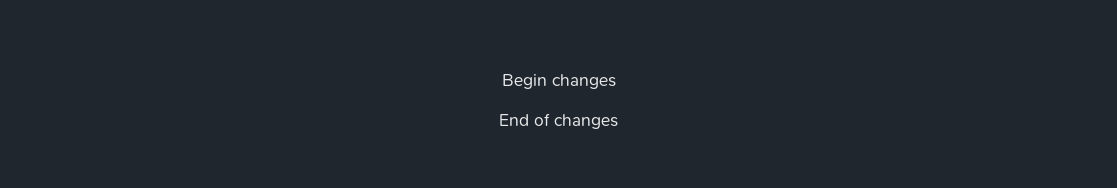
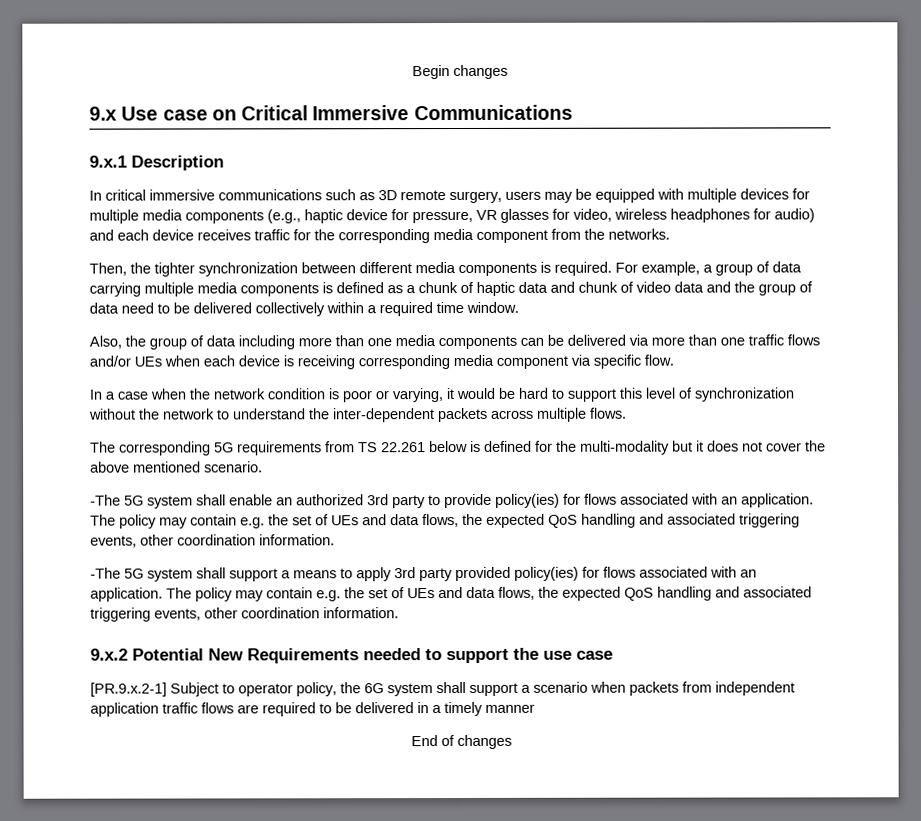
(616, 81) none -> [89,104,573,121] [89,155,224,171] [89,188,810,204] [89,208,815,224] [89,228,670,244] [89,261,802,277] [89,281,813,297] [89,301,519,317] [89,334,820,350] [89,354,674,370] [89,387,794,403] [88,407,627,423] [90,440,826,456] [90,461,263,473] [90,493,814,509] [90,513,800,529] [90,534,335,548] [90,566,757,582] [90,586,812,602] [90,607,399,622] [90,647,613,664] [90,681,795,697] [90,701,535,717] // 9.x Use case on Critical Immersive Communications // 9.x.1 Description // In critical immersive communications such as 3D remote surgery, users may be equipped with multiple devices for multiple media components (e.g., haptic device for pressure, VR glasses for video, wireless headphones for audio) and each device receives traffic for the corresponding media component from the networks. // Then, the tighter synchronization between different media components is required. For example, a group of data carrying multiple media components is defined as a chunk of haptic data and chunk of video data and the group of data need to be delivered collectively within a required time window. // Also, the group of data including more than one media components can be delivered via more than one traffic flows and/or UEs when each device is receiving corresponding media component via specific flow. // In a case when the network condition is poor or varying, it would be hard to support this level of synchronization without the network to understand the inter-dependent packets across multiple flows. // The corresponding 5G requirements from TS 22.261 below is defined for the multi-modality but it does not cover the above mentioned scenario. // -The 5G system shall enable an authorized 3rd party to provide policy(ies) for flows associated with an application. The policy may contain e.g. the set of UEs and data flows, the expected QoS handling and associated triggering events, other coordination information. // -The 5G system shall support a means to apply 3rd party provided policy(ies) for flows associated with an application. The policy may contain e.g. the set of UEs and data flows, the expected QoS handling and associated triggering events, other coordination information. // 9.x.2 Potential New Requirements needed to support the use case // [PR.9.x.2-1] Subject to operator policy, the 6G system shall support a scenario when packets from independent application traffic flows are required to be delivered in a timely manner

